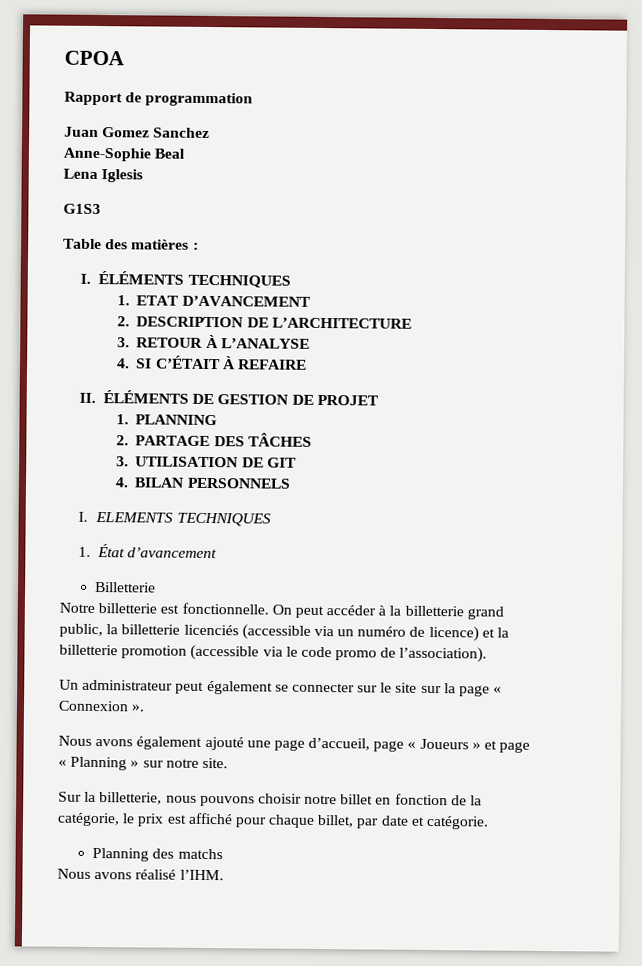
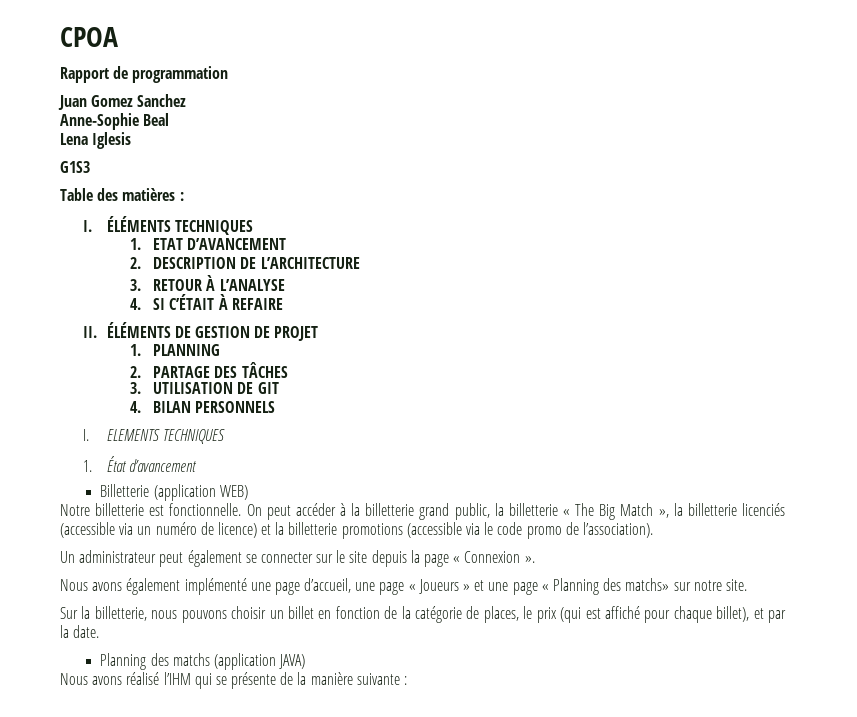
(157, 587) none -> [153,484,248,501] (application WEB)
(181, 629) none -> [563,503,737,520] « The Big Match », la billetterie
[121,645,188,659] promotion -> [341,523,403,539] promotions
[420,685,442,694] sur -> [371,550,407,567] depuis
[204,736,244,751] ajouté -> [184,578,247,595] implémenté
(371, 744) none -> [355,582,376,591] une
(498, 745) none -> [488,582,509,591] une
[130,760,140,768] » -> [603,578,670,591] des matchs»
[304,794,338,805] notre -> [269,610,284,619] un
[57,812,120,827] catégorie, -> [415,606,519,623] catégorie de places,
(165, 820) none -> [560,607,582,623] (qui
[317,814,490,830] billet, par date et catégorie. -> [716,606,786,623] [60,625,100,638] billet), et par la date.
(223, 854) none -> [213,653,306,670] (application JAVA)
[179,869,224,881] l’IHM. -> [163,672,408,689] l’IHM qui se présente de la manière suivante :

